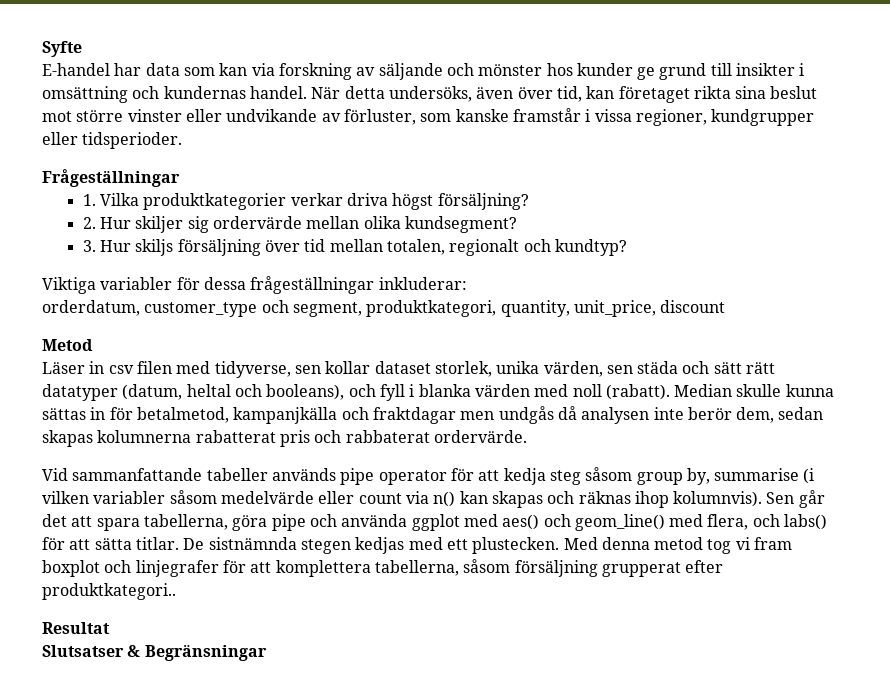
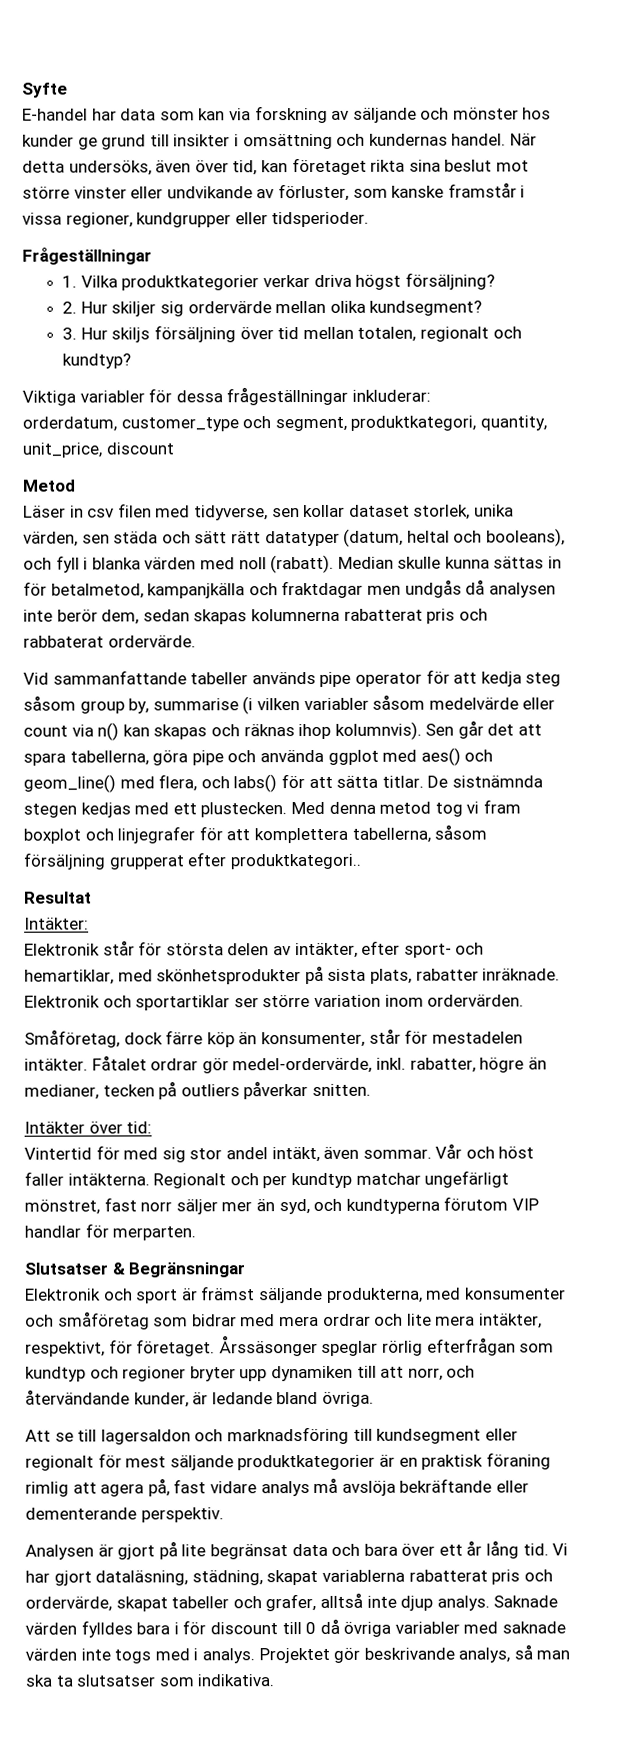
[42,644,267,661] Slutsatser & Begränsningar -> [24,917,89,930] [24,940,485,959] [24,965,561,985] [24,994,525,1011] [24,1028,523,1048] [24,1055,547,1074] [24,1081,371,1100] [24,1121,153,1134] [24,1143,535,1163] [24,1170,510,1189] [24,1196,539,1215] [24,1223,197,1241] [24,1262,246,1278] [24,1286,566,1304] [25,1311,542,1330] [25,1334,555,1357] [25,1365,476,1382] [25,1389,374,1408] [25,1426,518,1445] [25,1452,551,1471] [25,1477,529,1497] [25,1507,224,1523] [25,1540,569,1560] [25,1569,553,1586] [25,1592,559,1612] [25,1618,567,1638] [25,1644,571,1664] [25,1674,275,1687] Intäkter: // Elektronik står för största delen av intäkter, efter sport- och hemartiklar, med skönhetsprodukter på sista plats, rabatter inräknade. Elektronik och sportartiklar ser större variation inom ordervärden. // Småföretag, dock färre köp än konsumenter, står för mestadelen intäkter. Fåtalet ordrar gör medel-ordervärde, inkl. rabatter, högre än medianer, tecken på outliers påverkar snitten. // Intäkter över tid: // Vintertid för med sig stor andel intäkt, även sommar. Vår och höst faller intäkterna. Regionalt och per kundtyp matchar ungefärligt mönstret, fast norr säljer mer än syd, och kundtyperna förutom VIP handlar för merparten. // Slutsatser & Begränsningar // Elektronik och sport är främst säljande produkterna, med konsumenter och småföretag som bidrar med mera ordrar och lite mera intäkter, respektivt, för företaget. Årssäsonger speglar rörlig efterfrågan som kundtyp och regioner bryter upp dynamiken till att norr, och återvändande kunder, är ledande bland övriga. // Att se till lagersaldon och marknadsföring till kundsegment eller regionalt för mest säljande produktkategorier är en praktisk föraning rimlig att agera på, fast vidare analys må avslöja bekräftande eller dementerande perspektiv. // Analysen är gjort på lite begränsat data och bara över ett år lång tid. Vi har gjort dataläsning, städning, skapat variablerna rabatterat pris och ordervärde, skapat tabeller och grafer, alltså inte djup analys. Saknade värden fylldes bara i för discount till 0 då övriga variabler med saknade värden inte togs med i analys. Projektet gör beskrivande analys, så man ska ta slutsatser som indikativa.

